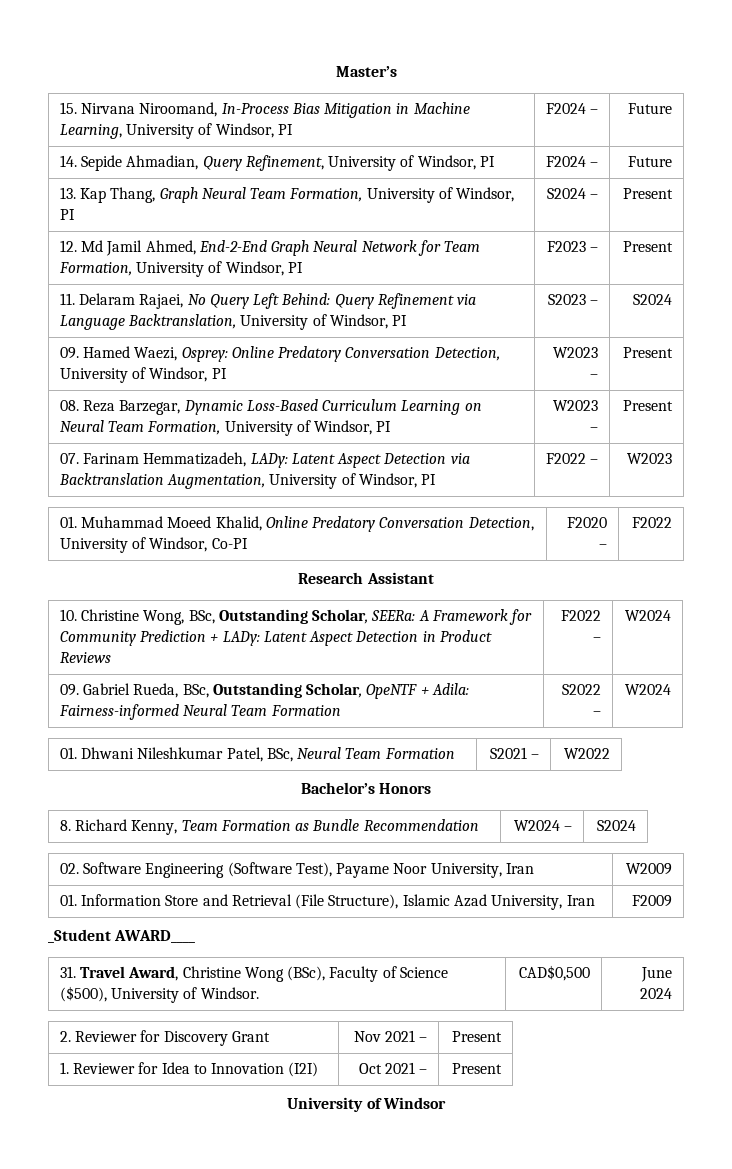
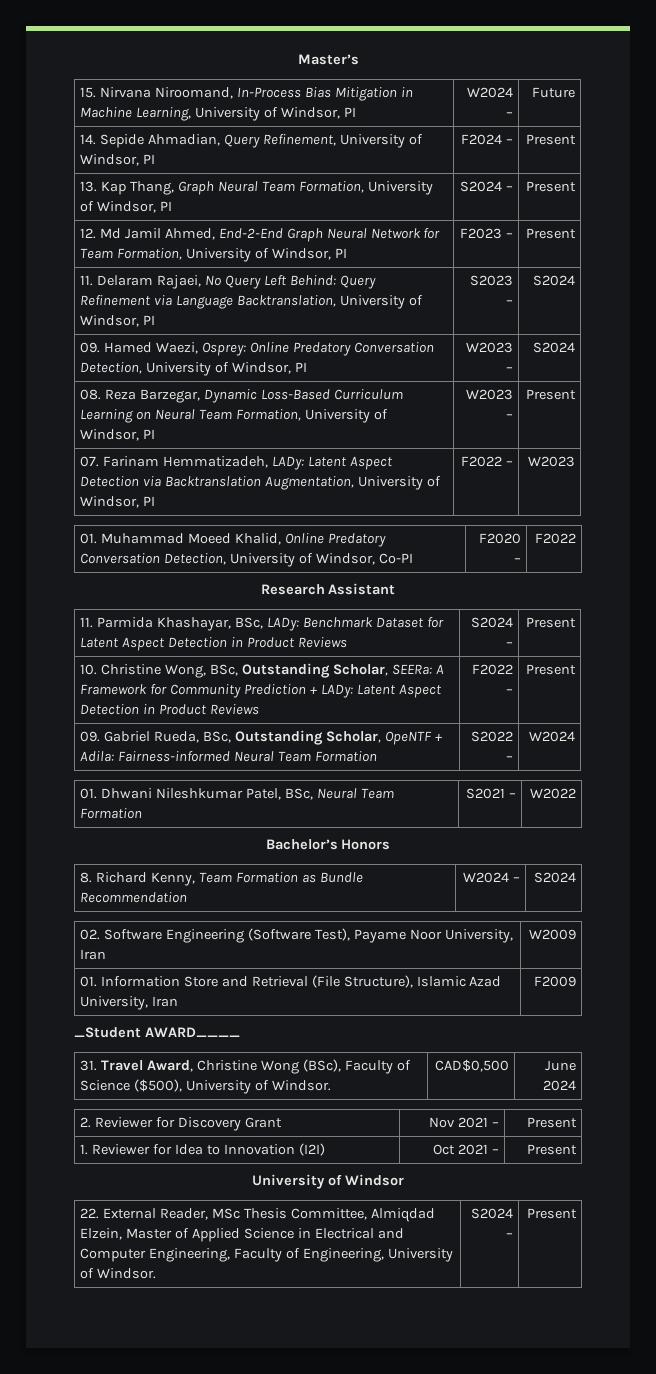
[546,103,587,114] F2024 -> [466,87,513,98] W2024
[628,156,673,167] Future -> [525,134,576,145] Present
[623,347,674,358] Present -> [532,342,575,353] S2024
(434, 578) none -> [80,617,444,631] [80,637,347,651] [470,617,513,628] [505,642,513,647] [525,617,576,628] // 11. Parmida Khashayar, BSc, LADy: Benchmark Dataset for Latent Aspect Detection in Product Reviews | S2024 – | Present
[625,610,672,621] W2024 -> [525,664,576,675] Present
(446, 1103) none -> [80,1208,435,1222] [80,1228,404,1242] [80,1248,453,1262] [80,1268,157,1279] [470,1208,513,1219] [505,1233,513,1238] [526,1208,577,1219] // 22. External Reader, MSc Thesis Committee, Almiqdad Elzein, Master of Applied Science in Electrical and Computer Engineering, Faculty of Engineering, University of Windsor. | S2024 – | Present

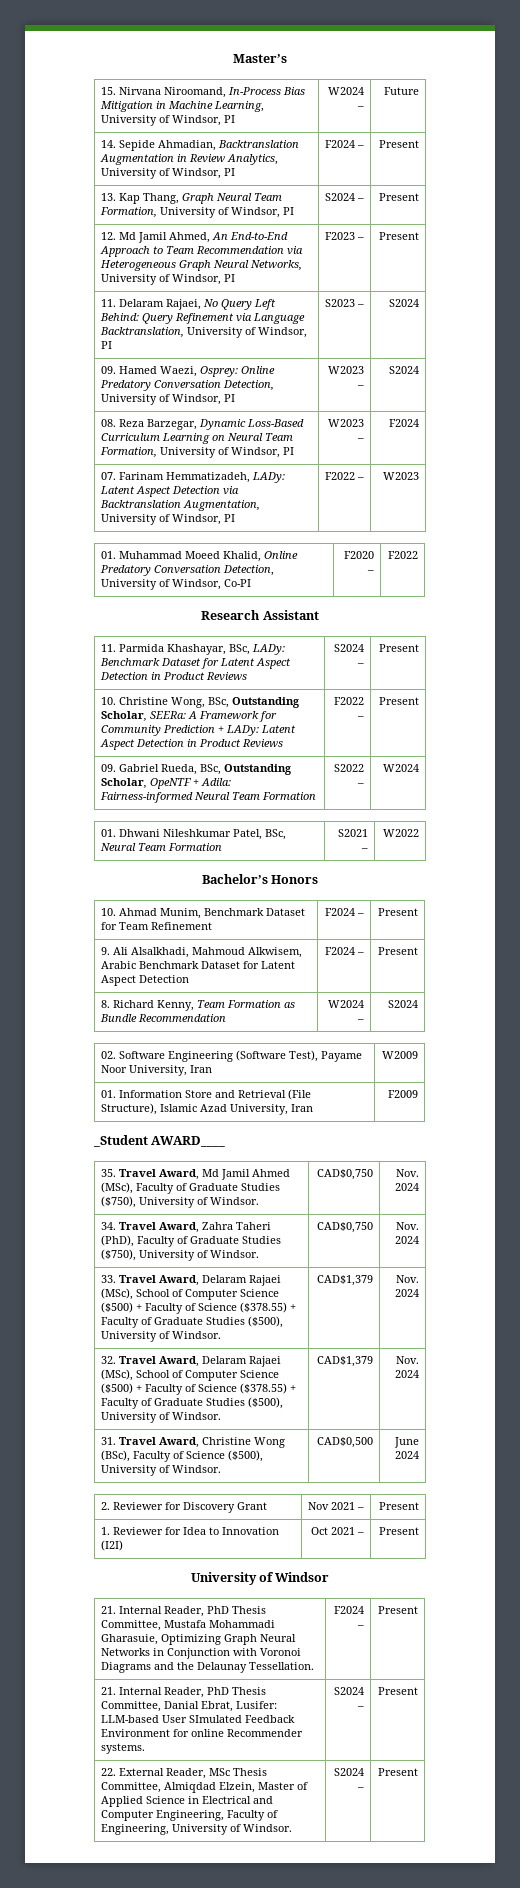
[223,134,336,148] Query Refinement, -> [217,140,299,148] [99,154,278,165] Backtranslation Augmentation in Review Analytics,
[218,228,441,242] [80,248,183,260] End-2-End Graph Neural Network for Team Formation, -> [211,232,288,240] [99,246,303,257] [99,260,302,271] An End-to-End Approach to Team Recommendation via Heterogeneous Graph Neural Networks,
[525,389,576,400] Present -> [389,419,420,427] F2024
(391, 844) none -> [100,908,305,919] [100,922,212,930] [325,908,365,916] [378,908,419,916] [100,947,302,958] [100,961,295,969] [100,975,189,986] [325,947,365,955] [378,947,419,955] // 10. Ahmad Munim, Benchmark Dataset for Team Refinement | F2024 – | Present // 9. Ali Alsalkhadi, Mahmoud Alkwisem, Arabic Benchmark Dataset for Latent Aspect Detection | F2024 – | Present
(240, 1032) none -> [100,1169,290,1180] [100,1182,280,1194] [100,1196,259,1208] [317,1169,374,1180] [396,1169,420,1177] [395,1183,420,1191] [100,1222,271,1233] [100,1235,281,1247] [100,1249,259,1261] [317,1222,374,1233] [396,1222,420,1230] [395,1236,420,1244] [100,1275,281,1286] [100,1288,279,1300] [100,1302,296,1314] [100,1316,283,1328] [100,1331,221,1342] [317,1275,374,1286] [396,1275,420,1283] [395,1289,420,1297] [100,1356,281,1367] [100,1369,279,1381] [100,1383,296,1395] [100,1397,283,1409] [100,1412,221,1423] [317,1356,374,1367] [396,1356,420,1364] [395,1370,420,1378] // 35. Travel Award, Md Jamil Ahmed (MSc), Faculty of Graduate Studies ($750), University of Windsor. | CAD$0,750 | Nov. 2024 // 34. Travel Award, Zahra Taheri (PhD), Faculty of Graduate Studies ($750), University of Windsor. | CAD$0,750 | Nov. 2024 // 33. Travel Award, Delaram Rajaei (MSc), School of Computer Science ($500) + Faculty of Science ($378.55) + Faculty of Graduate Studies ($500), University of Windsor. | CAD$1,379 | Nov. 2024 // 32. Travel Award, Delaram Rajaei (MSc), School of Computer Science ($500) + Faculty of Science ($378.55) + Faculty of Graduate Studies ($500), University of Windsor. | CAD$1,379 | Nov. 2024
(404, 1180) none -> [100,1606,266,1617] [100,1620,275,1631] [100,1634,296,1645] [100,1648,301,1659] [100,1662,314,1673] [334,1606,365,1614] [357,1625,365,1628] [378,1606,419,1614] [100,1687,266,1698] [100,1701,277,1712] [100,1715,295,1723] [100,1729,303,1737] [100,1743,145,1754] [334,1687,365,1695] [357,1706,365,1709] [378,1687,419,1695] // 21. Internal Reader, PhD Thesis Committee, Mustafa Mohammadi Gharasuie, Optimizing Graph Neural Networks in Conjunction with Voronoi Diagrams and the Delaunay Tessellation. | F2024 – | Present // 21. Internal Reader, PhD Thesis Committee, Danial Ebrat, Lusifer: LLM-based User SImulated Feedback Environment for online Recommender systems. | S2024 – | Present

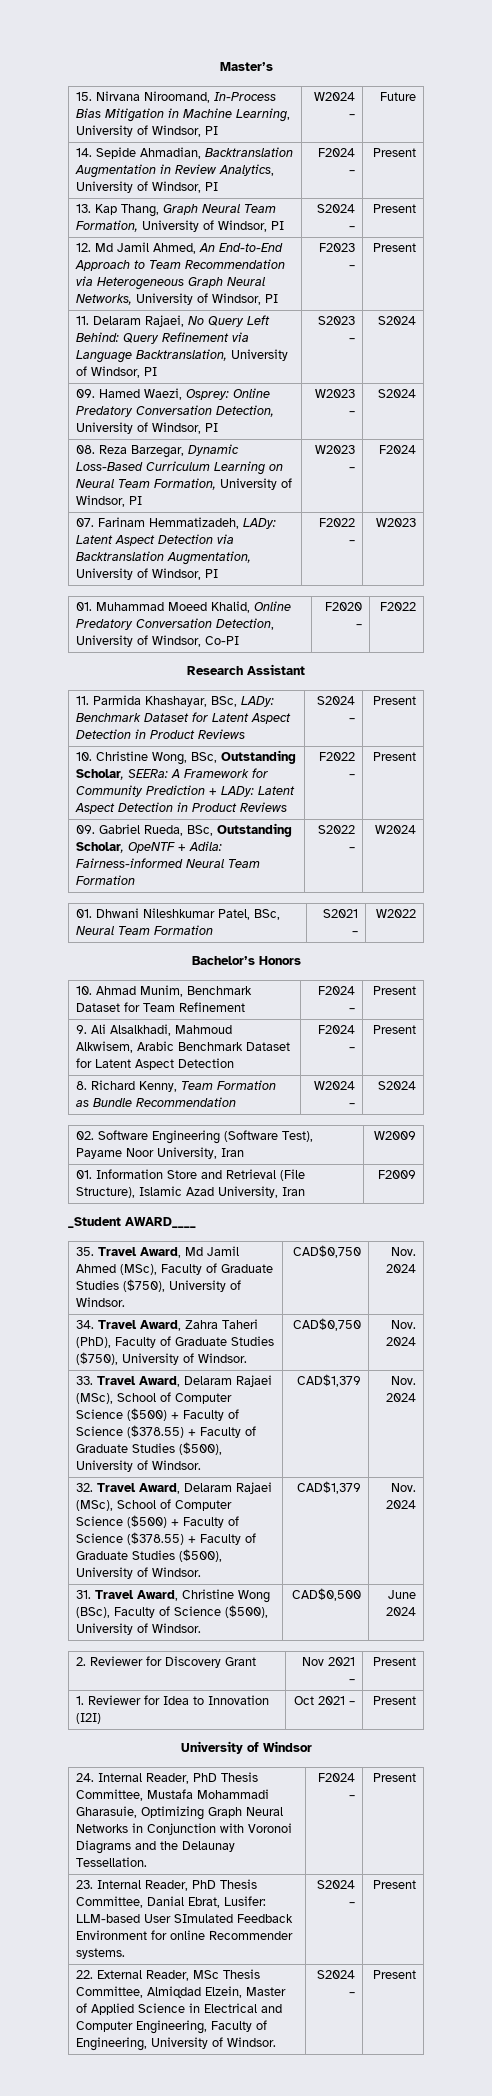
[100,1606,116,1614] 21. -> [76,1773,95,1782] 24.
[100,1687,116,1695] 21. -> [76,1880,94,1889] 23.

